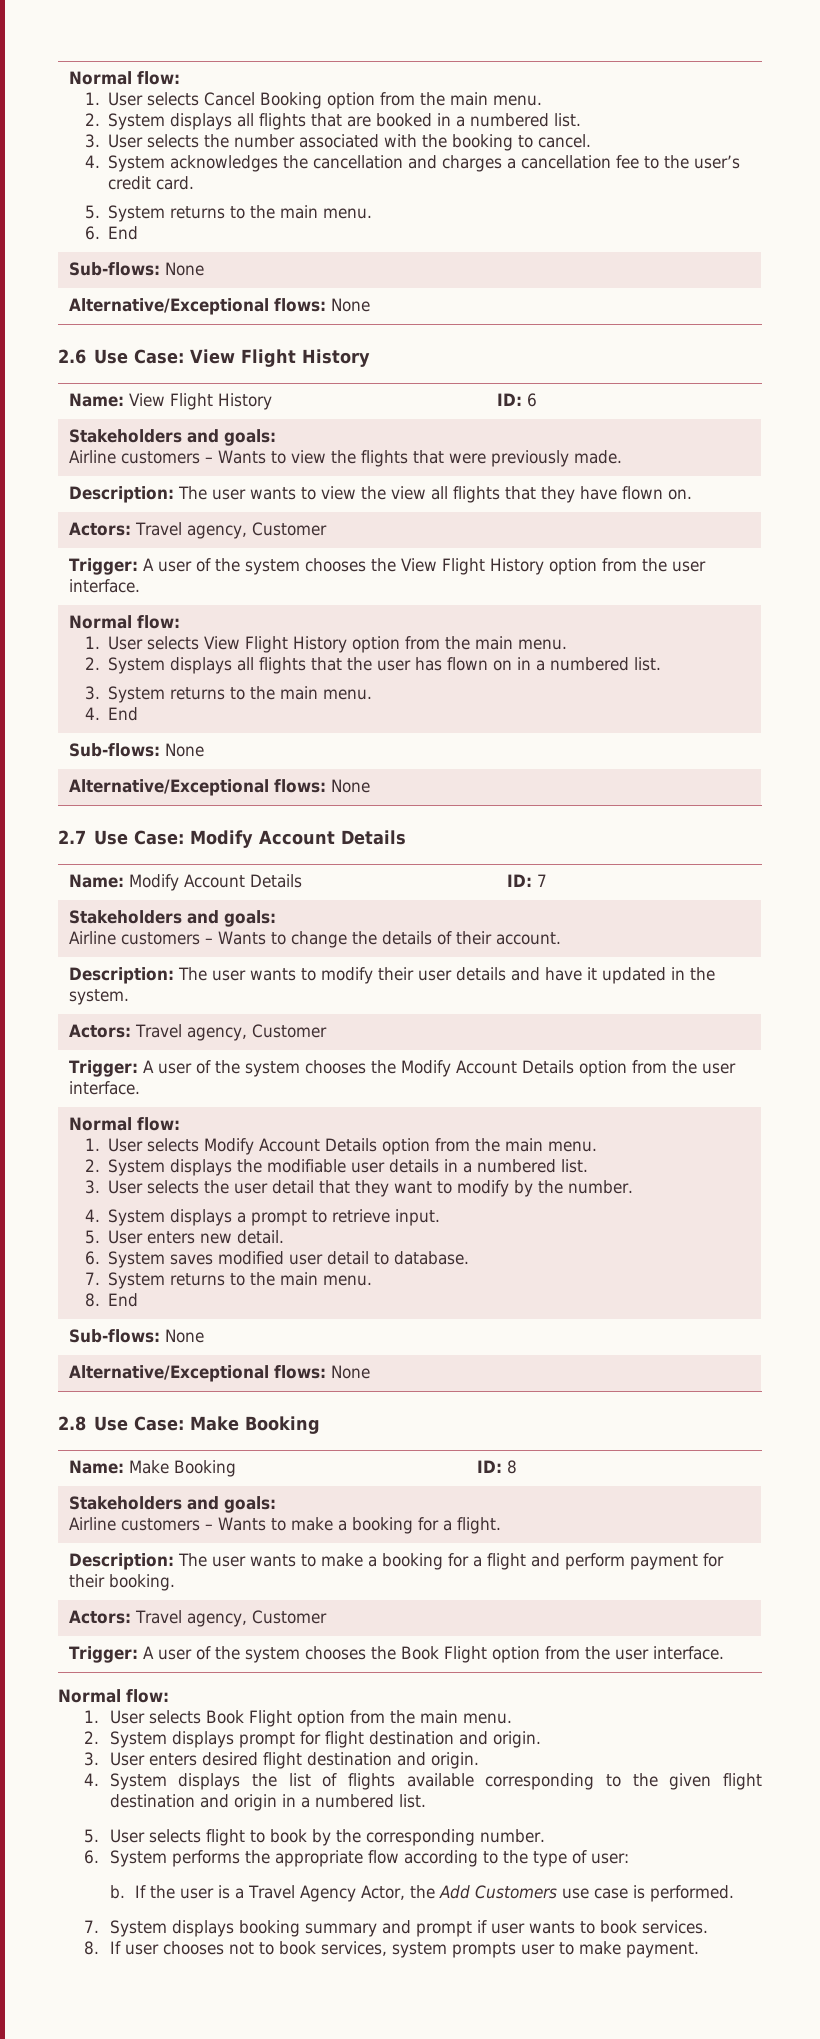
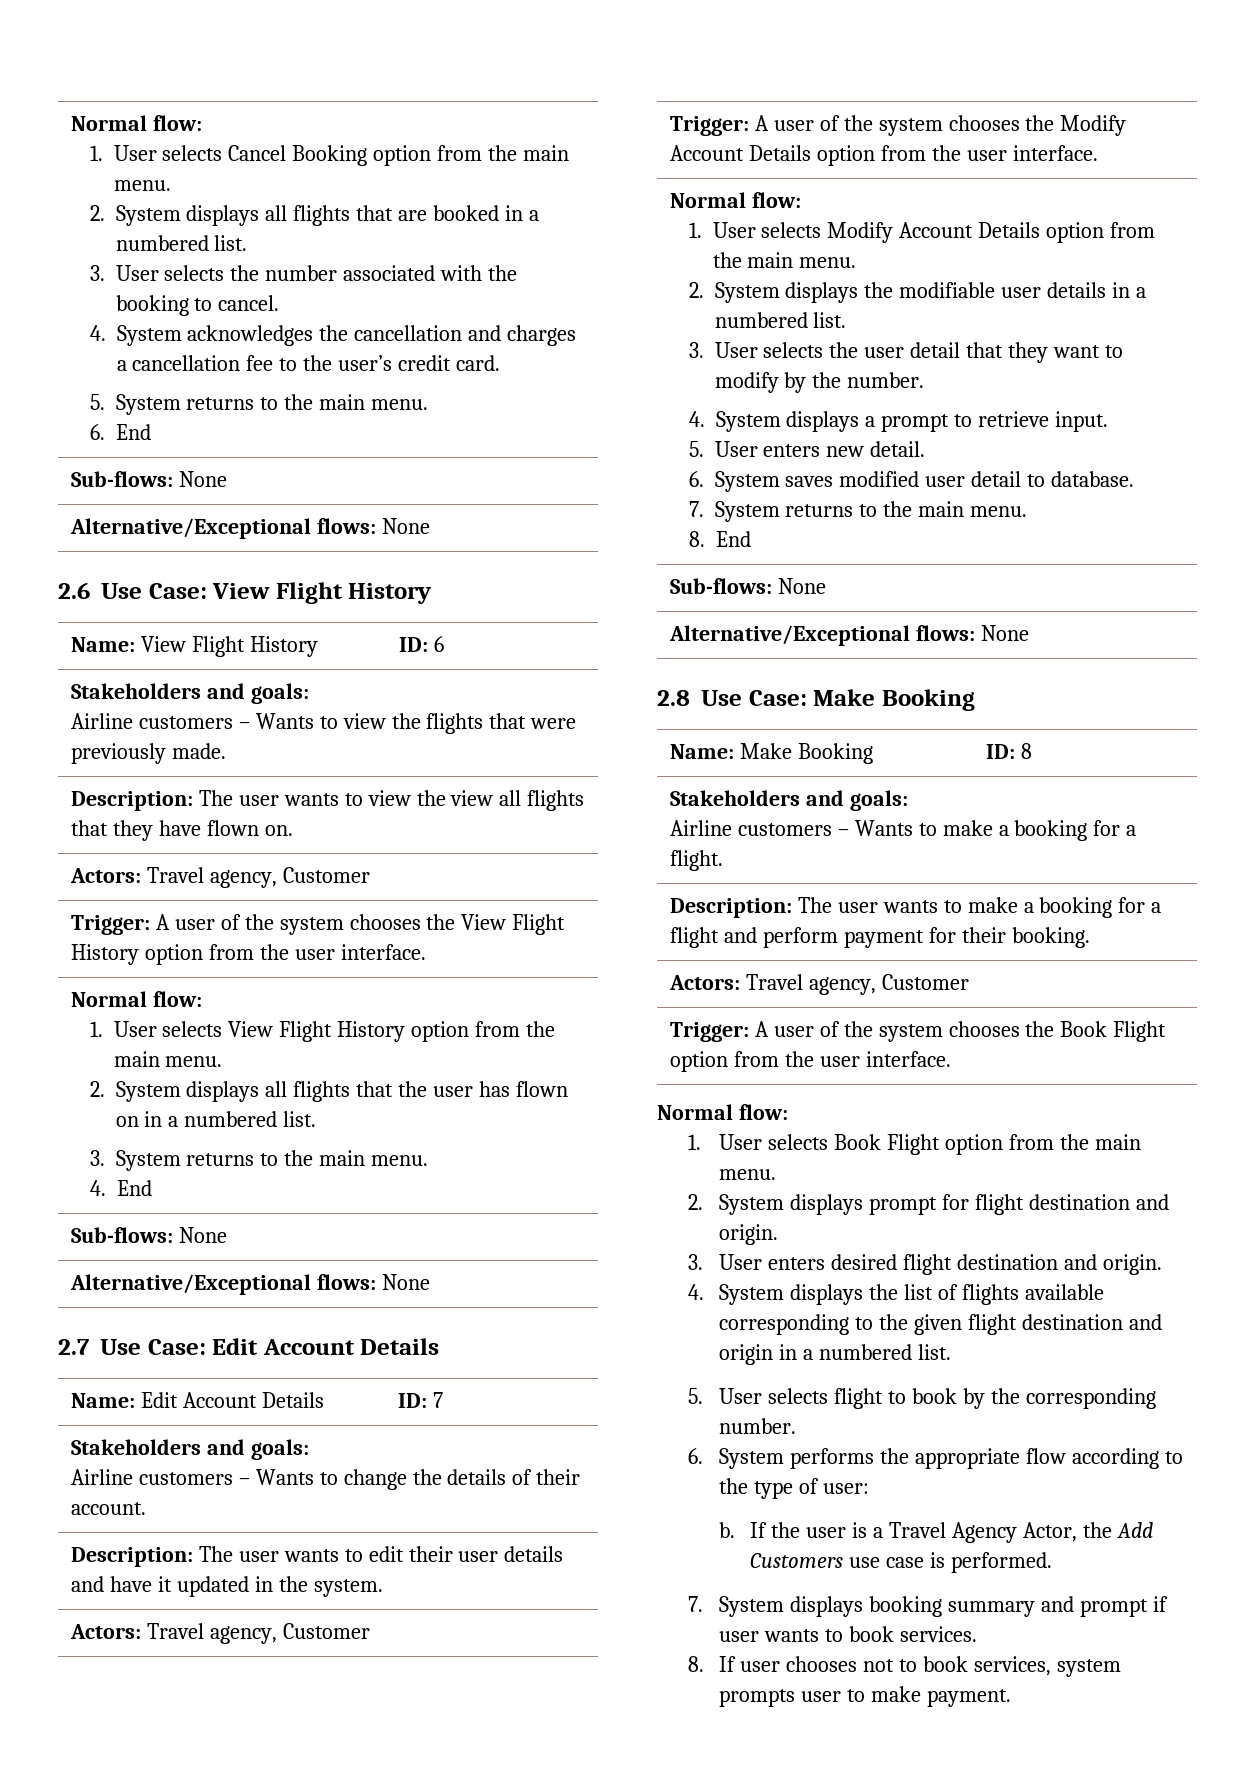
[190,830,254,848] Modify -> [212,1338,259,1355] Edit
[129,874,180,891] Modify -> [140,1392,178,1408] Edit
[321,967,374,984] modify -> [368,1546,404,1562] edit

